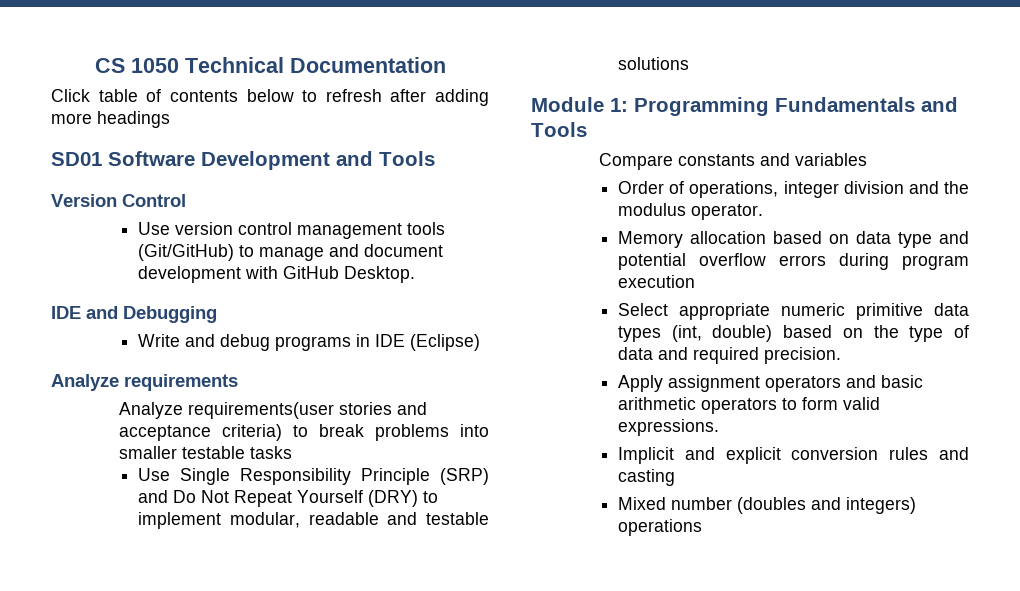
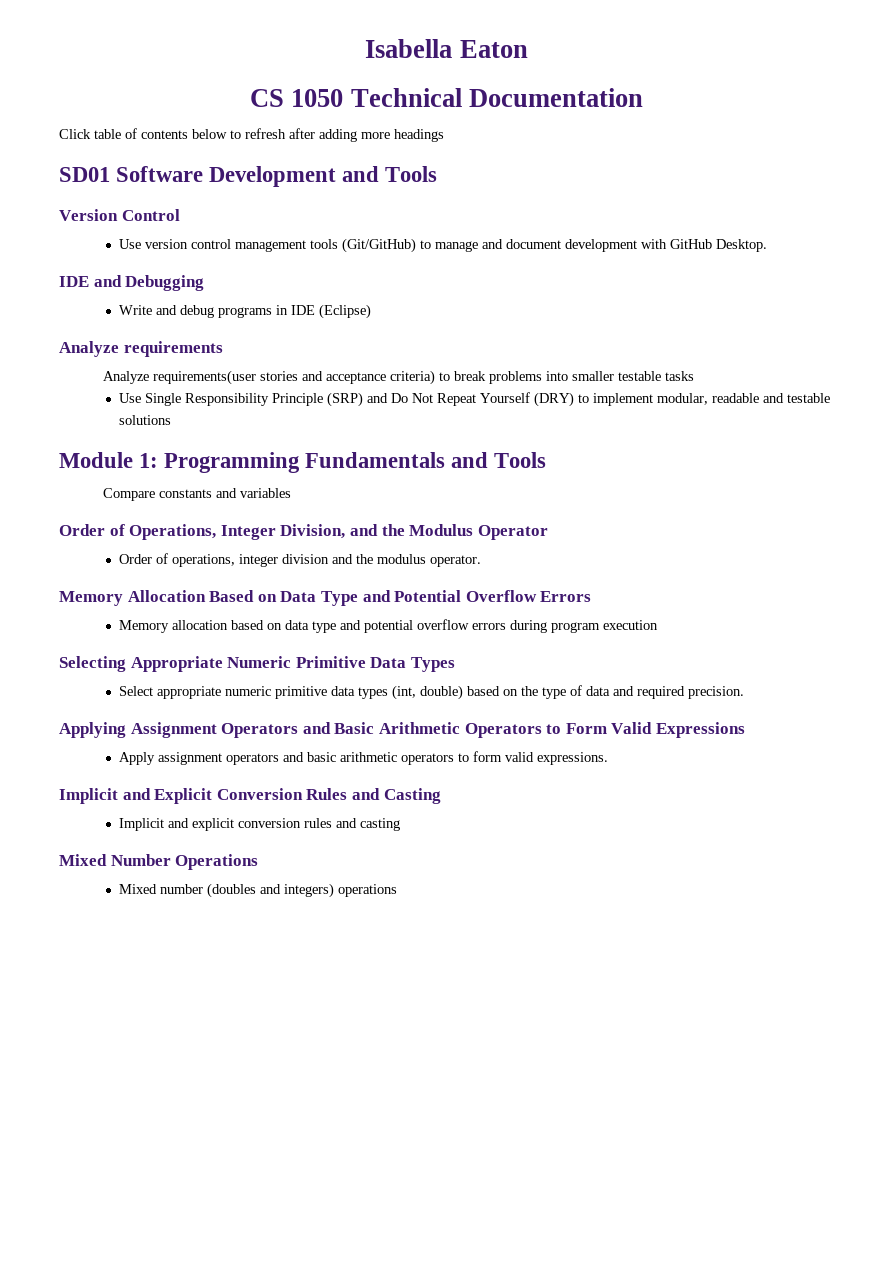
(94, 65) none -> [365,39,528,58] Isabella Eaton //
(867, 159) none -> [59,524,548,540] // Order of Operations, Integer Division, and the Modulus Operator
(764, 212) none -> [59,590,592,606] // Memory Allocation Based on Data Type and Potential Overflow Errors
(696, 281) none -> [59,656,455,672] // Selecting Appropriate Numeric Primitive Data Types
(842, 355) none -> [59,722,745,738] // Applying Assignment Operators and Basic Arithmetic Operators to Form Valid Expressions
(720, 427) none -> [59,788,441,804] // Implicit and Explicit Conversion Rules and Casting
(676, 477) none -> [59,854,259,870] // Mixed Number Operations

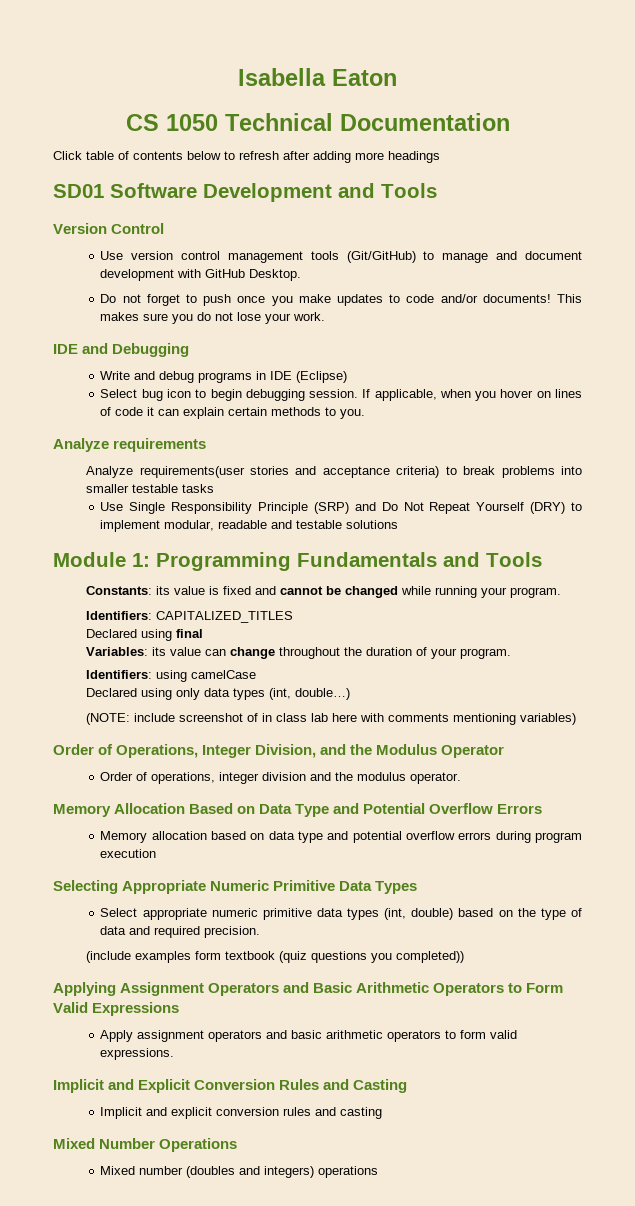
(768, 245) none -> [100,294,582,306] [100,312,326,324] // Do not forget to push once you make updates to code and/or documents! This makes sure you do not lose your work.
(372, 311) none -> [100,389,582,401] [100,407,366,419] // Select bug icon to begin debugging session. If applicable, when you hover on lines of code it can explain certain methods to you.
[103,488,292,501] Compare constants and variables -> [86,586,562,598] [86,611,294,623] [86,629,204,641] [86,647,512,659] [86,670,257,682] [86,688,351,700] [86,713,577,725] Constants: its value is fixed and cannot be changed while running your program. // Identifiers: CAPITALIZED_TITLES // Declared using final // Variables: its value can change throughout the duration of your program. // Identifiers: using camelCase // Declared using only data types (int, double…) // (NOTE: include screenshot of in class lab here with comments mentioning variables)
(745, 692) none -> [86,951,465,963] // (include examples form textbook (quiz questions you completed))

